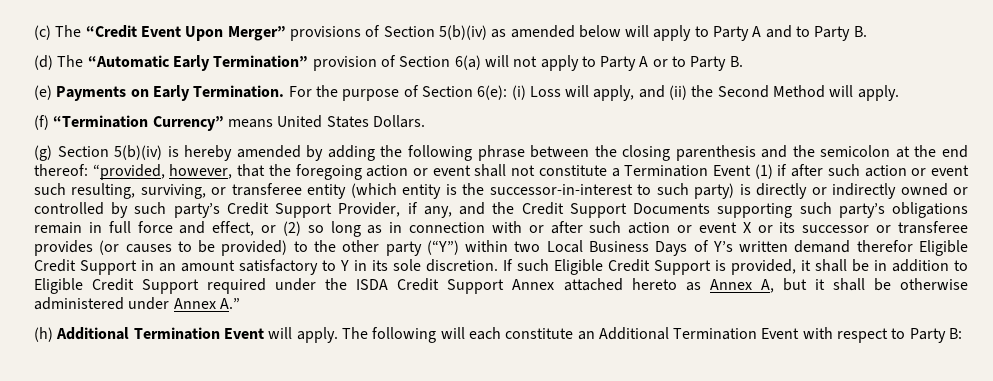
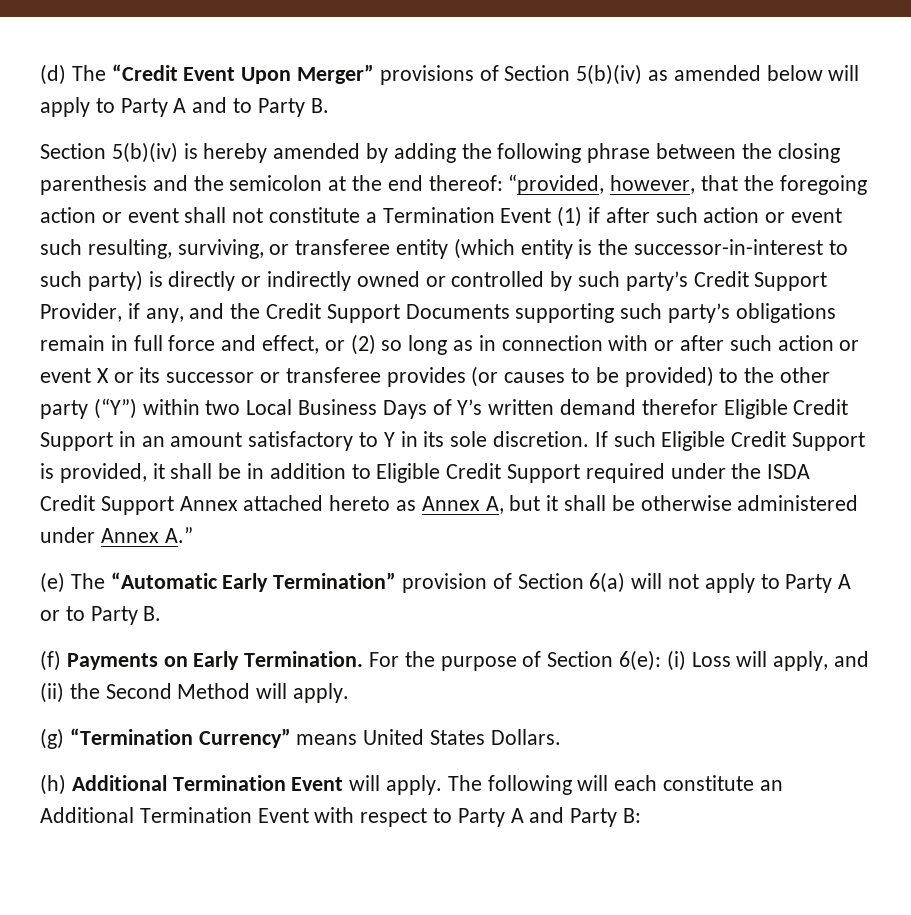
[34,25,51,40] (c) -> [40,64,66,85] (d)
[34,55,743,71] [34,85,899,101] [34,115,425,131] [34,145,52,161] (d) The “Automatic Early Termination” provision of Section 6(a) will not apply to Party A or to Party B. // (e) Payments on Early Termination. For the purpose of Section 6(e): (i) Loss will apply, and (ii) the Second Method will apply. // (f) “Termination Currency” means United States Dollars. // (g) -> (329, 105) none
(240, 303) none -> [40,572,852,593] [40,606,162,625] [40,650,870,671] [40,682,350,703] [40,728,561,749] // (e) The “Automatic Early Termination” provision of Section 6(a) will not apply to Party A or to Party B. // (f) Payments on Early Termination. For the purpose of Section 6(e): (i) Loss will apply, and (ii) the Second Method will apply. // (g) “Termination Currency” means United States Dollars.
(946, 335) none -> [510,807,618,827] A and Party

